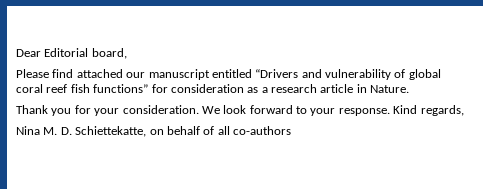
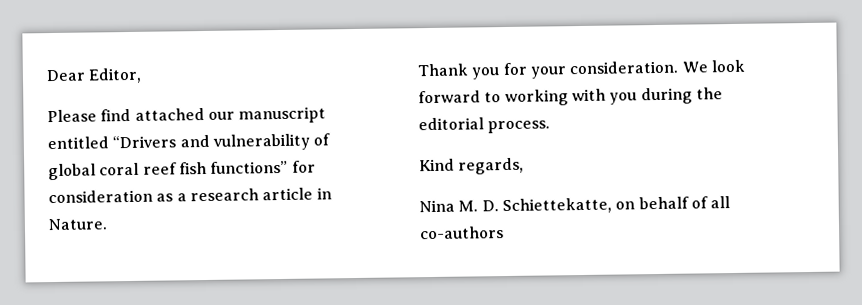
[44,48,127,59] Editorial board, -> [88,67,143,84] Editor,
[310,108,390,116] your response. -> [504,87,723,107] [418,117,551,134] working with you during the editorial process. //

